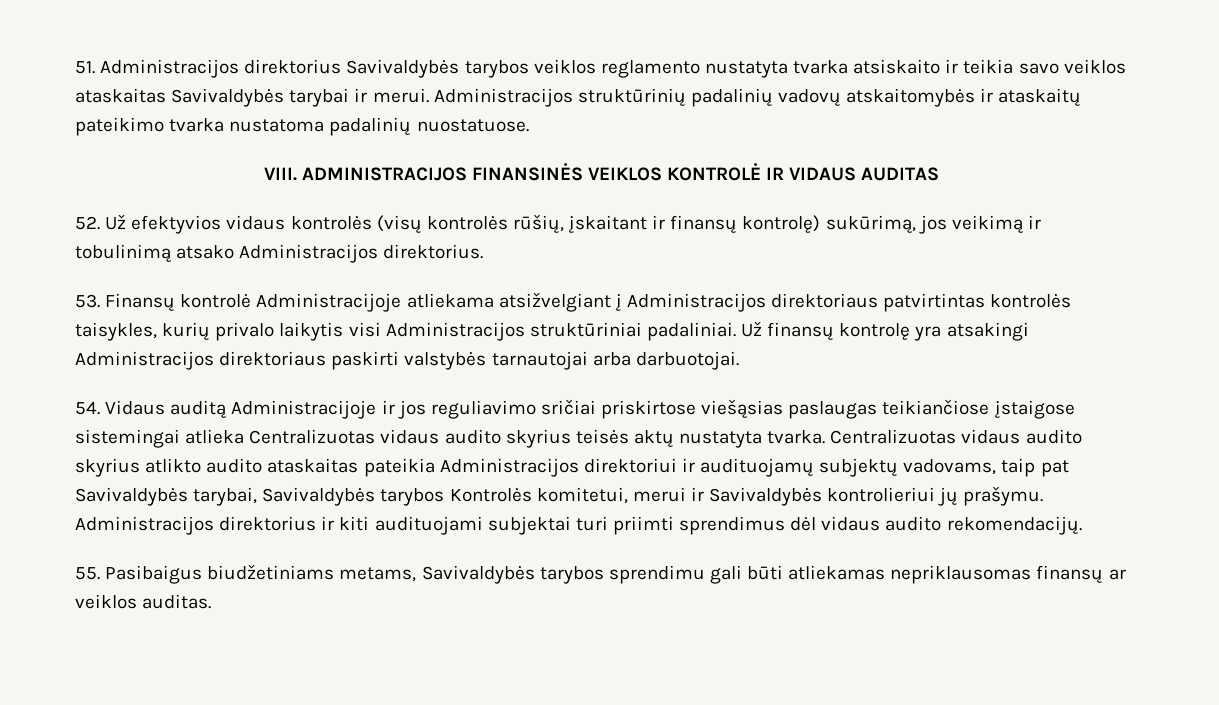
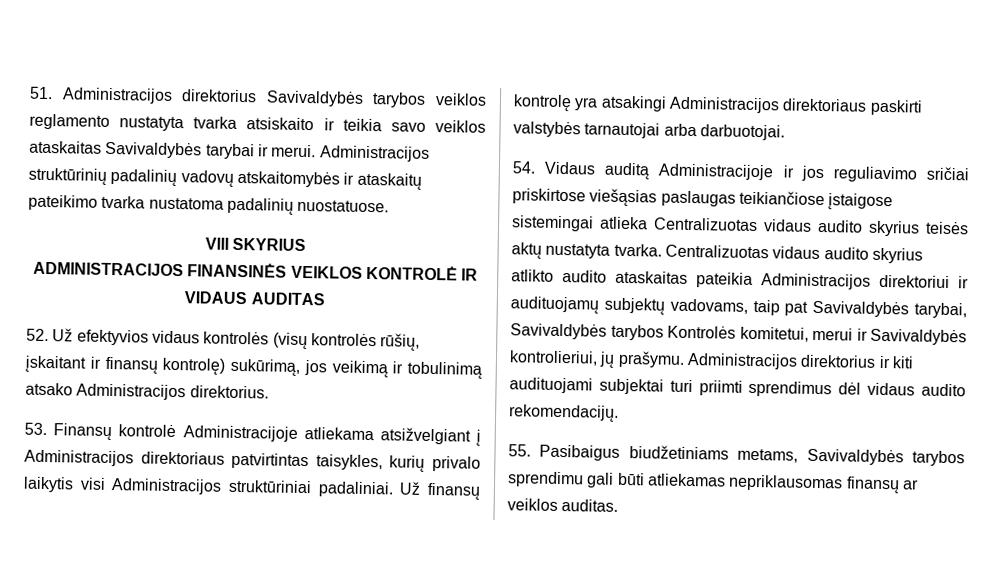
[263,167,297,181] VIII. -> [204,237,307,252] VIII SKYRIUS //
[990,294,1072,308] kontrolės -> (310, 461) none
[827,487,936,502] kontrolieriui -> [509,350,598,366] kontrolieriui,

